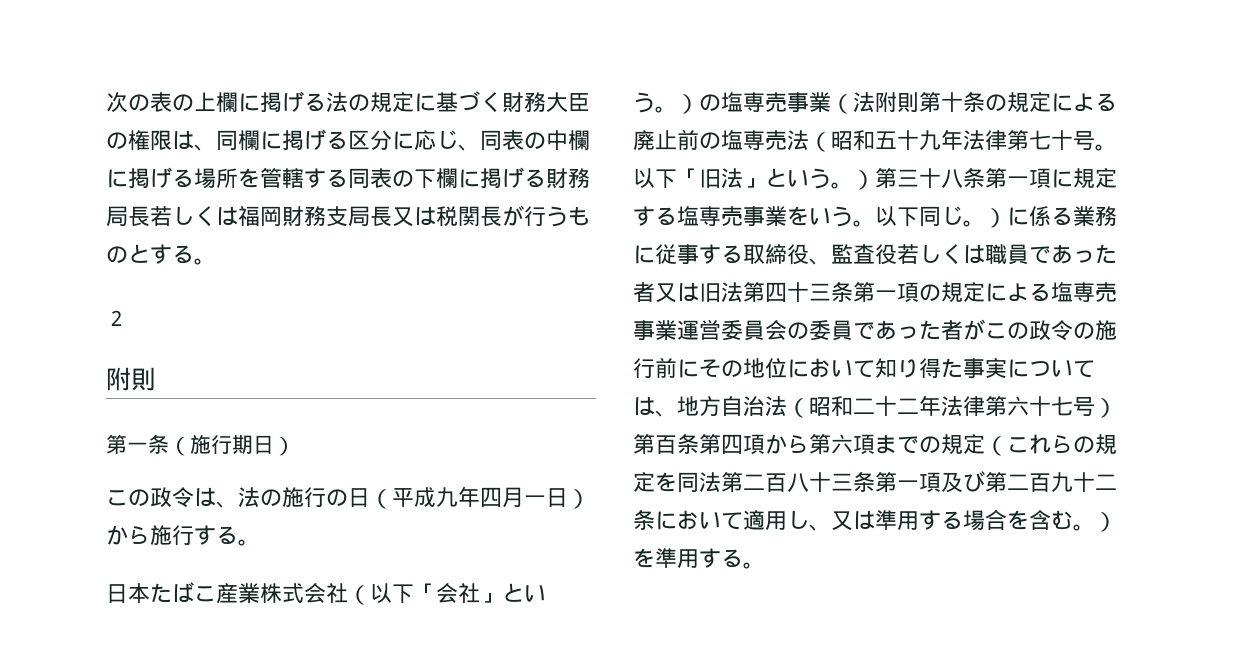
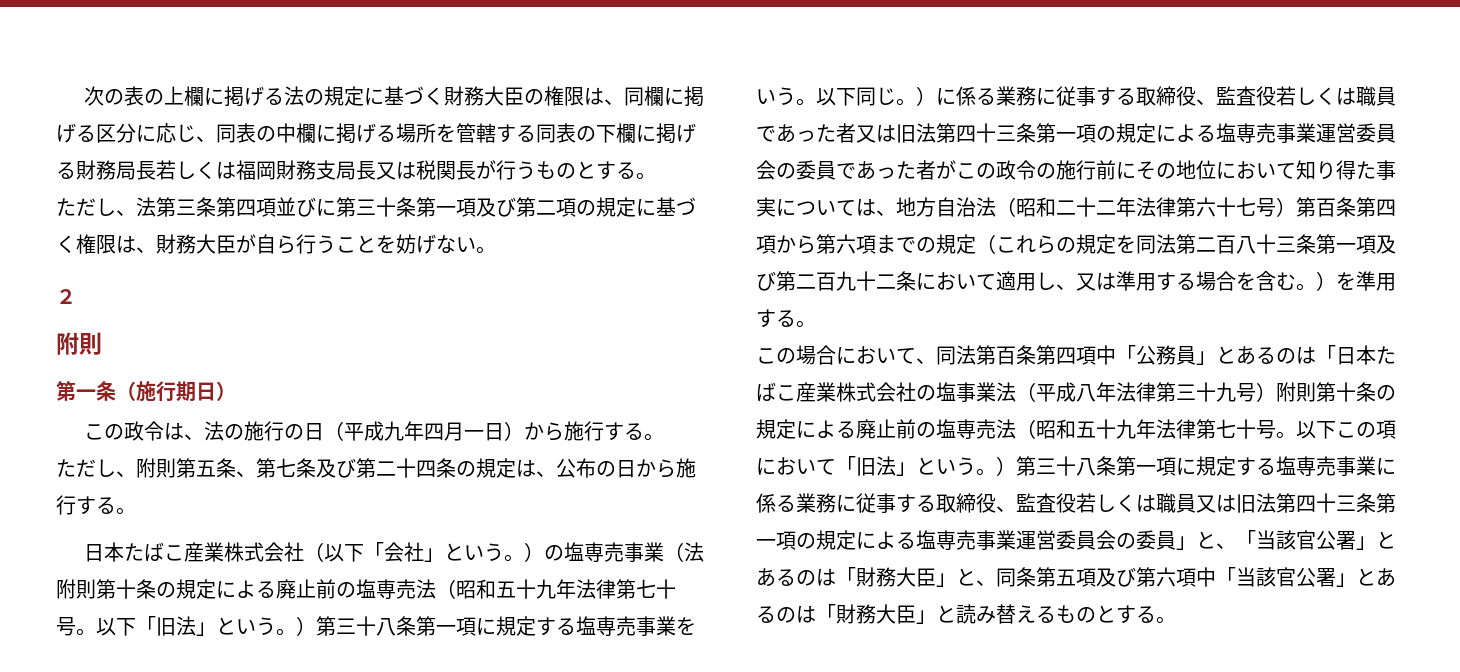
(216, 261) none -> [56,197,696,217] [56,234,496,254] // ただし、法第三条第四項並びに第三十条第一項及び第二項の規定に基づく権限は、財務大臣が自ら行うことを妨げない。
(260, 542) none -> [56,458,696,478] [56,495,136,515] // ただし、附則第五条、第七条及び第二十四条の規定は、公布の日から施行する。
(765, 565) none -> [756,345,1396,365] [756,382,1396,402] [756,419,1396,439] [756,456,1396,476] [756,493,1396,513] [756,530,1396,550] [756,567,1396,587] [756,604,1176,624] // この場合において、同法第百条第四項中「公務員」とあるのは「日本たばこ産業株式会社の塩事業法（平成八年法律第三十九号）附則第十条の規定による廃止前の塩専売法（昭和五十九年法律第七十号。以下この項において「旧法」という。）第三十八条第一項に規定する塩専売事業に係る業務に従事する取締役、監査役若しくは職員又は旧法第四十三条第一項の規定による塩専売事業運営委員会の委員」と、「当該官公署」とあるのは「財務大臣」と、同条第五項及び第六項中「当該官公署」とあるのは「財務大臣」と読み替えるものとする。

